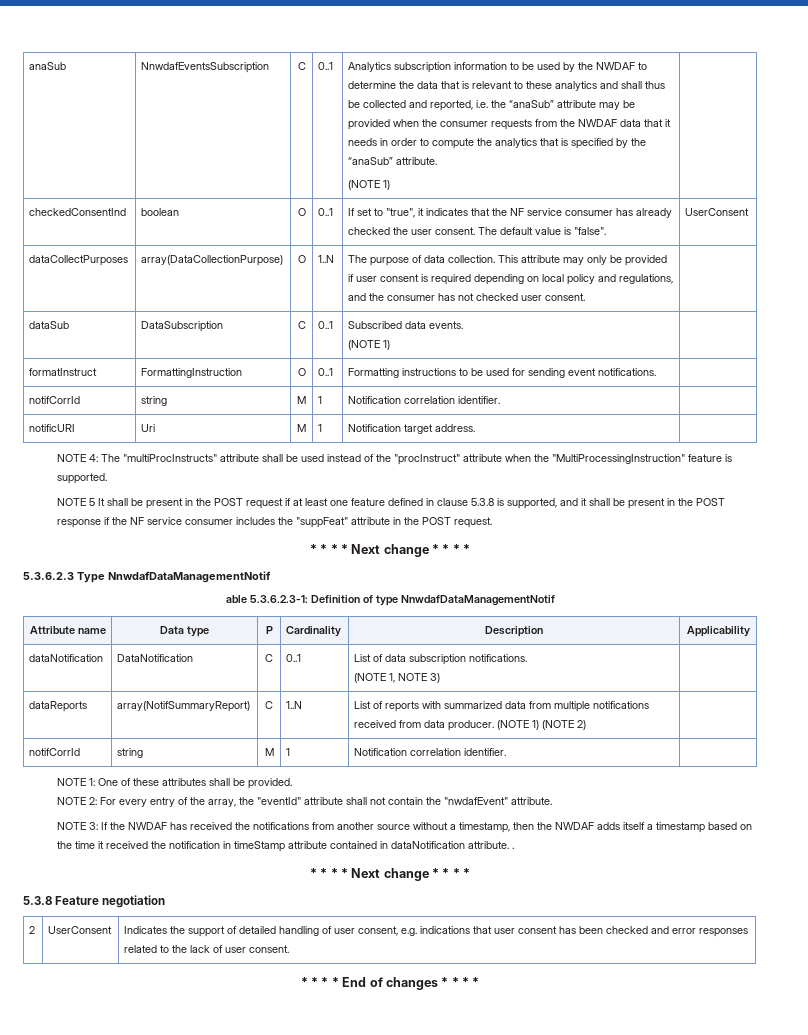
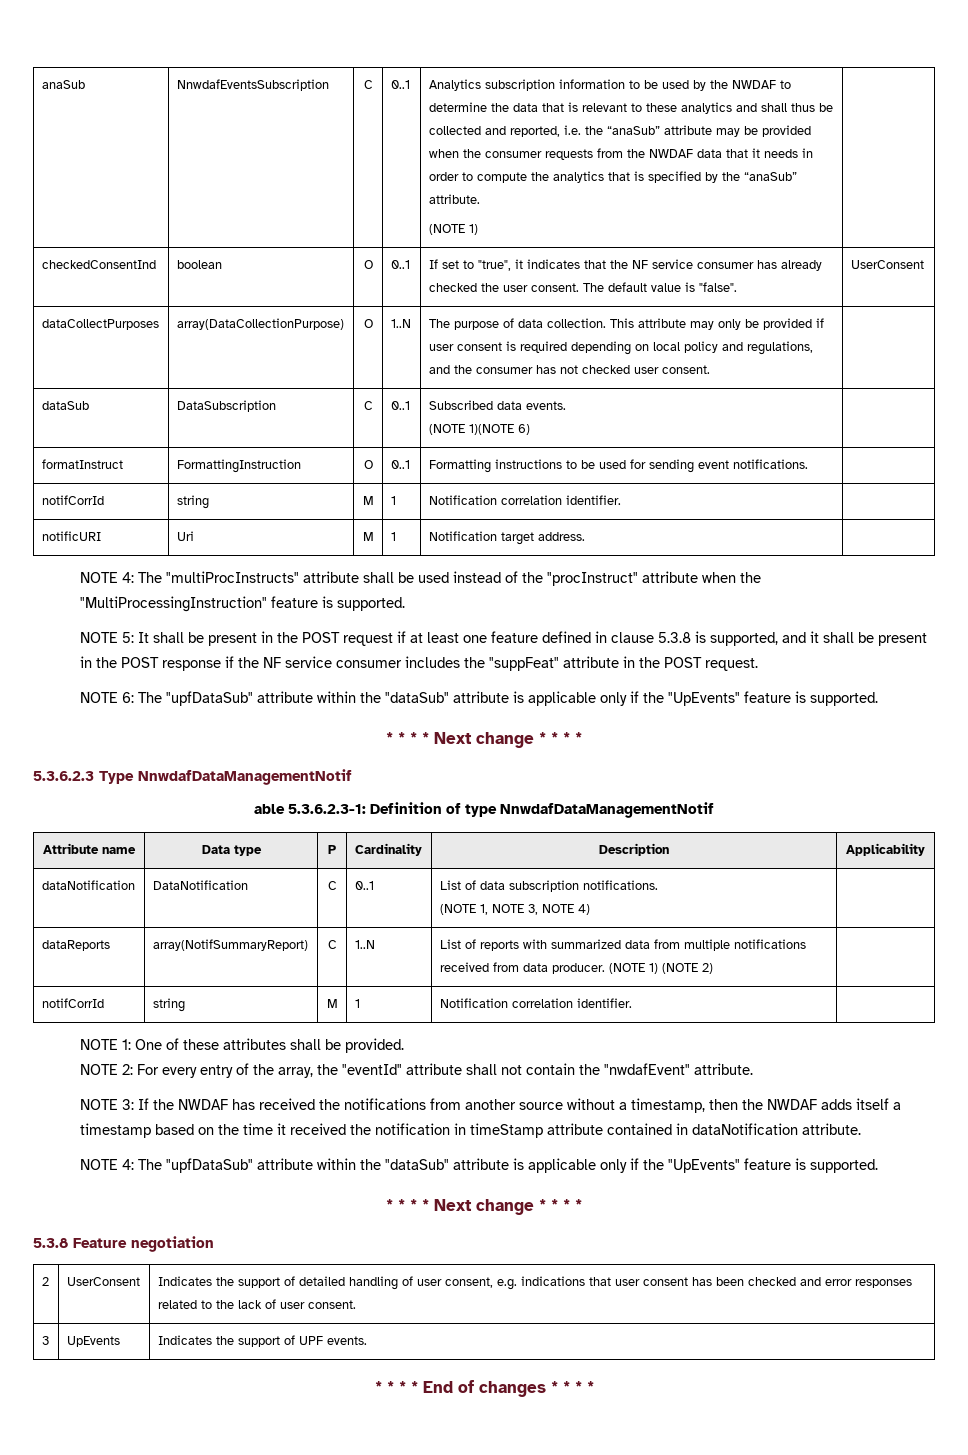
[383,340,391,350] 1) -> [468,424,530,435] 1)(NOTE 6)
[89,498,96,506] 5 -> [122,632,135,643] 5:
(493, 522) none -> [80,691,879,706] // NOTE 6: The "upfDataSub" attribute within the "dataSub" attribute is applicable only if the "UpEvents" feature is supported.
[430,673,441,683] 3) -> [527,904,590,915] 3, NOTE 4)
[512,847,515,849] . -> [80,1158,879,1173] // NOTE 4: The "upfDataSub" attribute within the "dataSub" attribute is applicable only if the "UpEvents" feature is supported.
(290, 949) none -> [41,1336,49,1345] [66,1336,120,1347] [157,1335,367,1347] // 3 | UpEvents | Indicates the support of UPF events.

